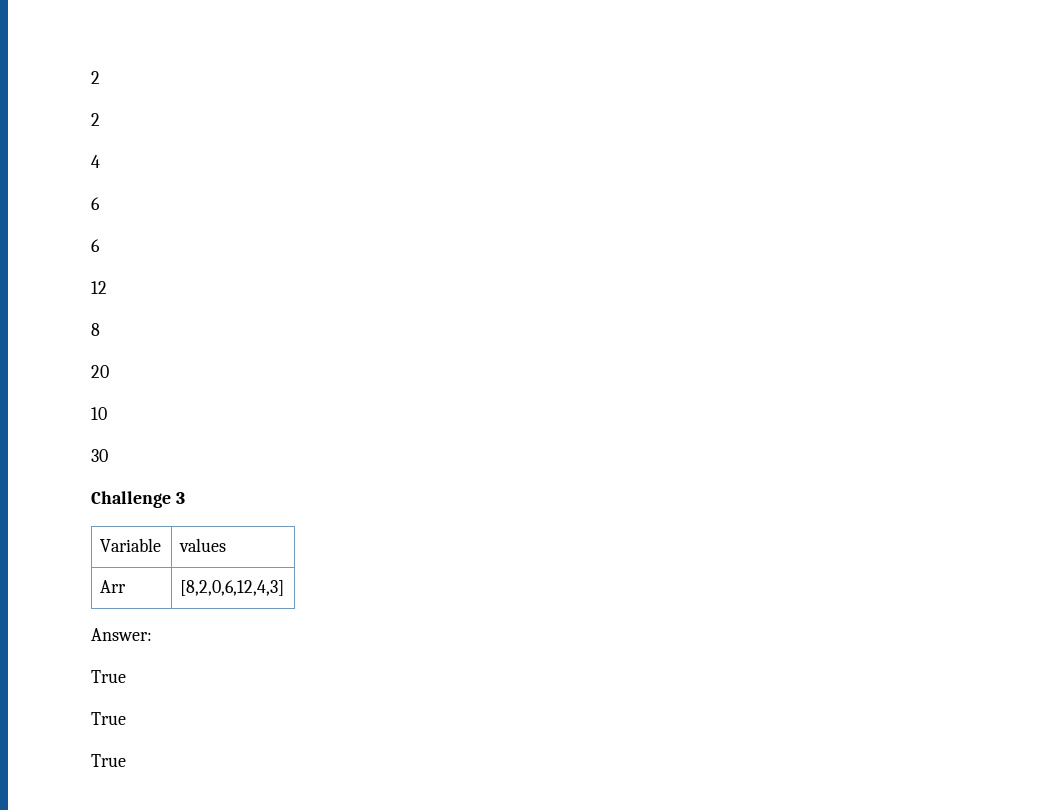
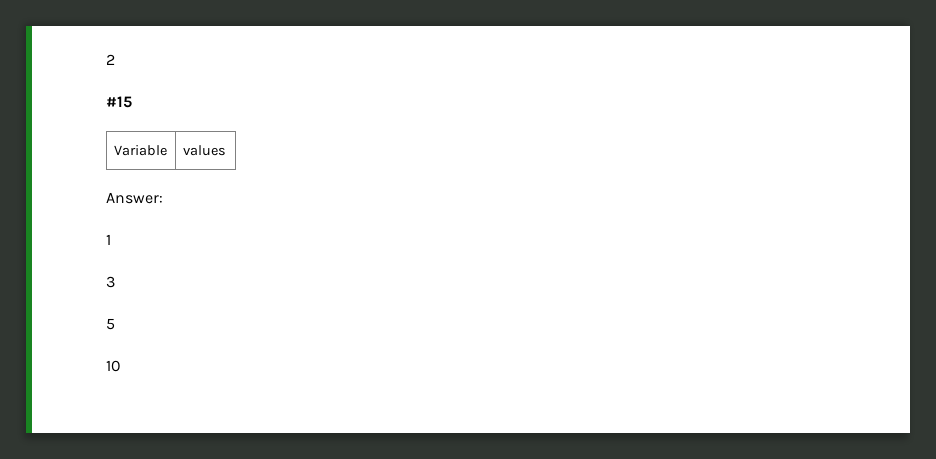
[91,71,100,84] [91,113,100,126] [91,155,100,168] [91,197,100,210] [91,239,100,252] [91,281,107,294] [91,323,100,336] [91,365,109,378] [91,407,107,420] [91,449,108,462] [91,491,185,508] 2 // 2 // 4 // 6 // 6 // 12 // 8 // 20 // 10 // 30 // Challenge 3 -> [106,54,115,65] [106,96,132,108] 2 // #15
[100,580,127,593] [180,580,285,596] // Arr | [8,2,0,6,12,4,3] -> (226, 150) none
[91,670,126,683] [91,712,126,725] [91,754,126,767] True // True // True -> [106,234,111,245] [106,276,115,288] [106,318,115,330] [106,360,121,372] 1 // 3 // 5 // 10

